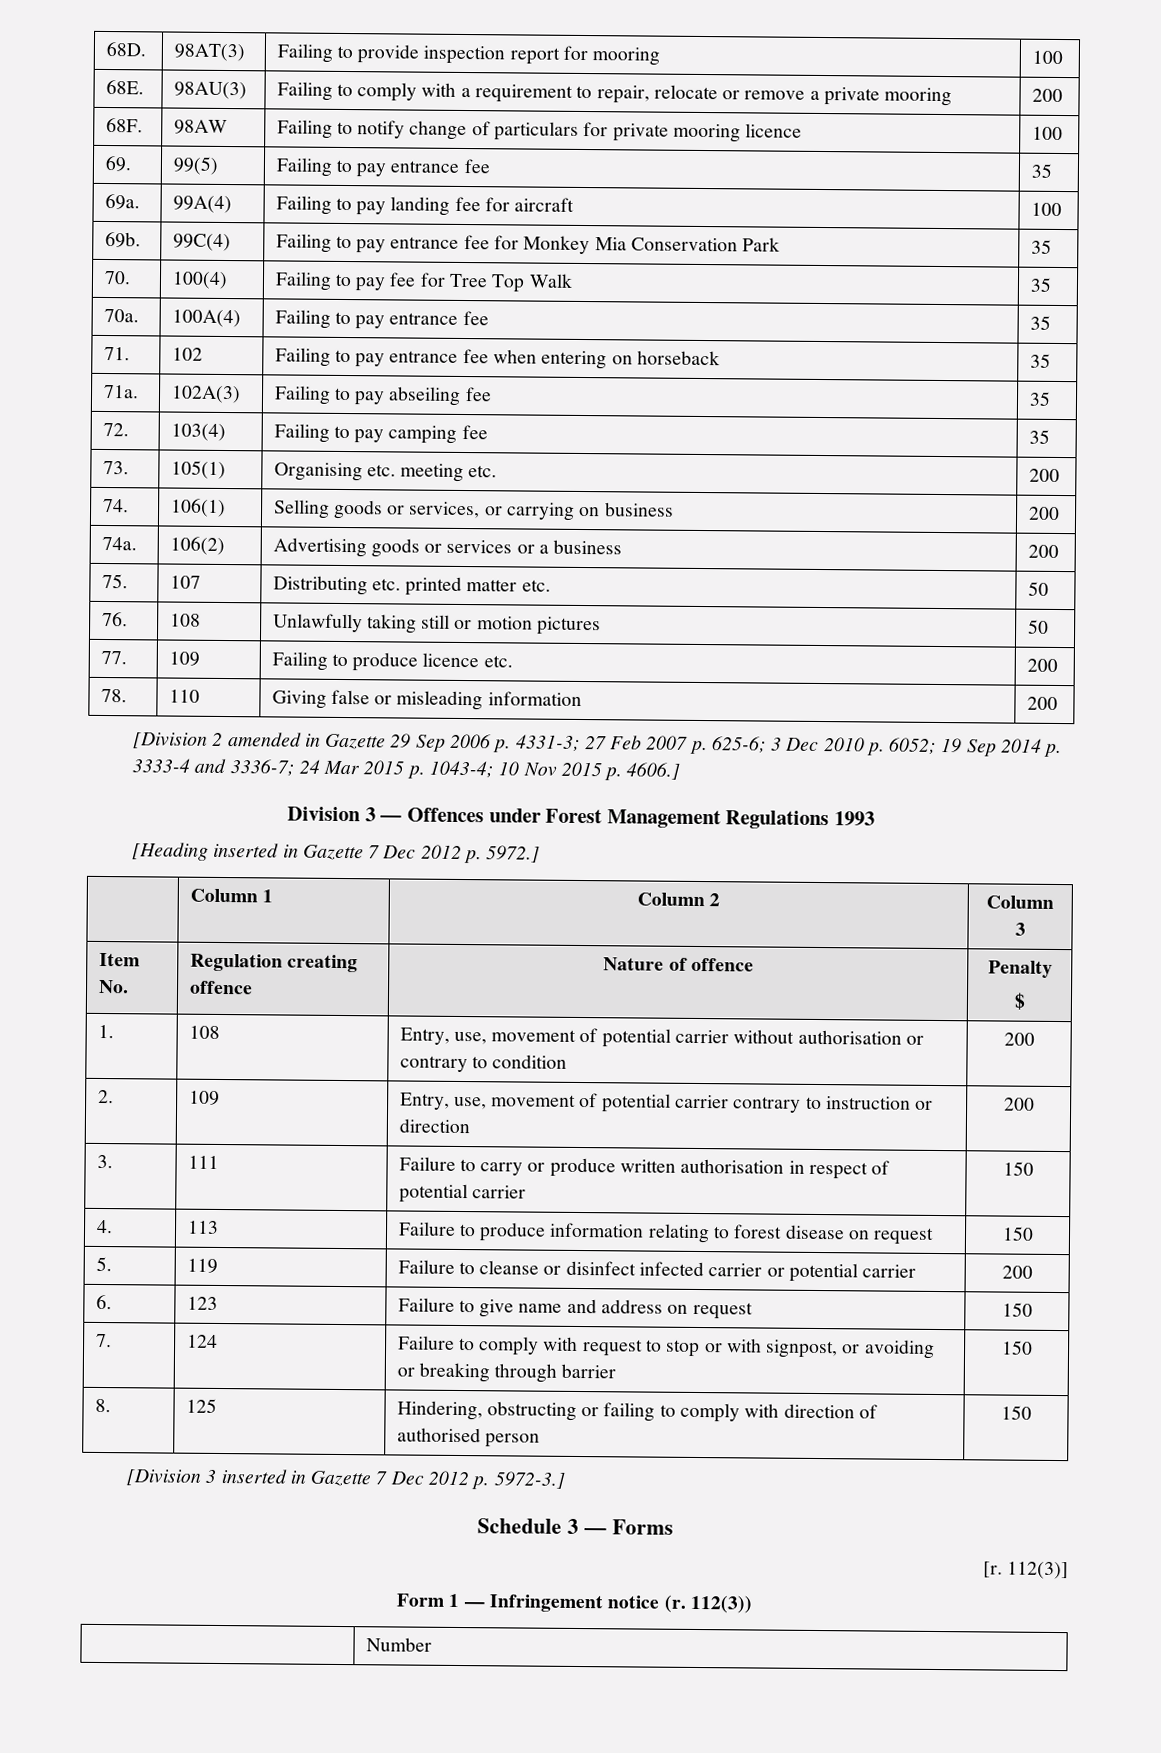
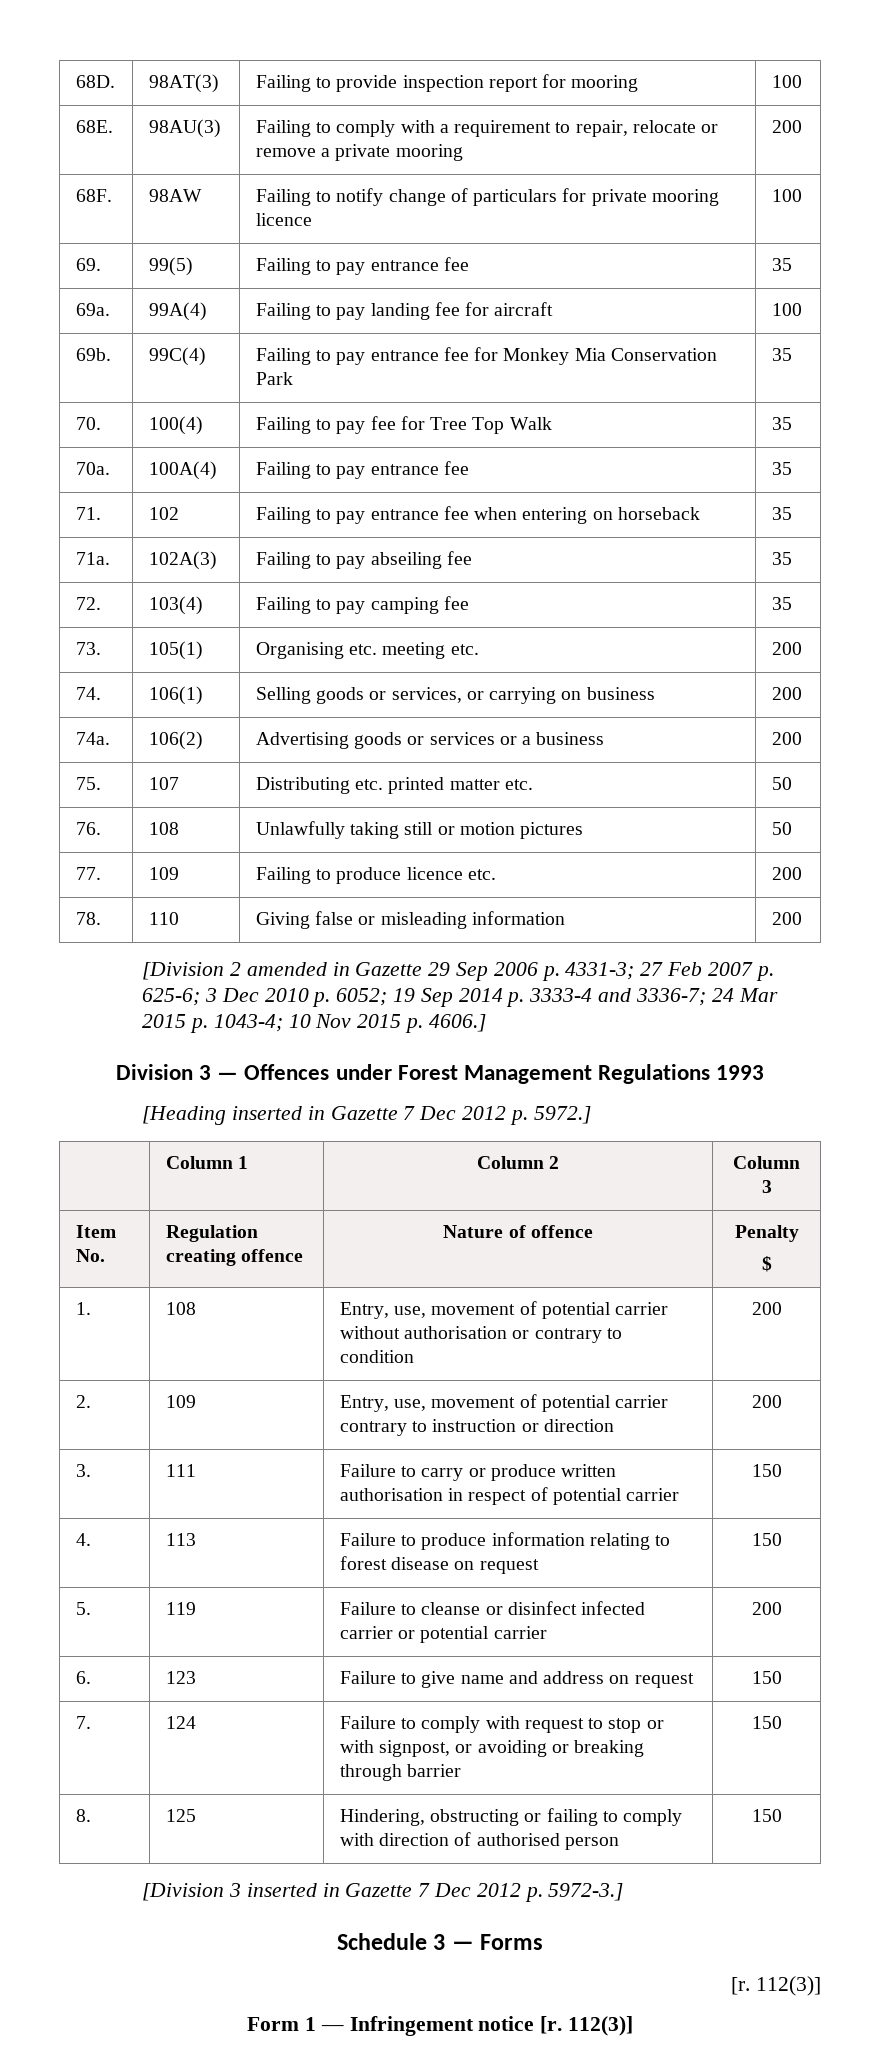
[663,1594,752,1614] [365,1637,432,1652] (r. 112(3)) // | Number -> [540,2016,633,2036] [r. 112(3)]

